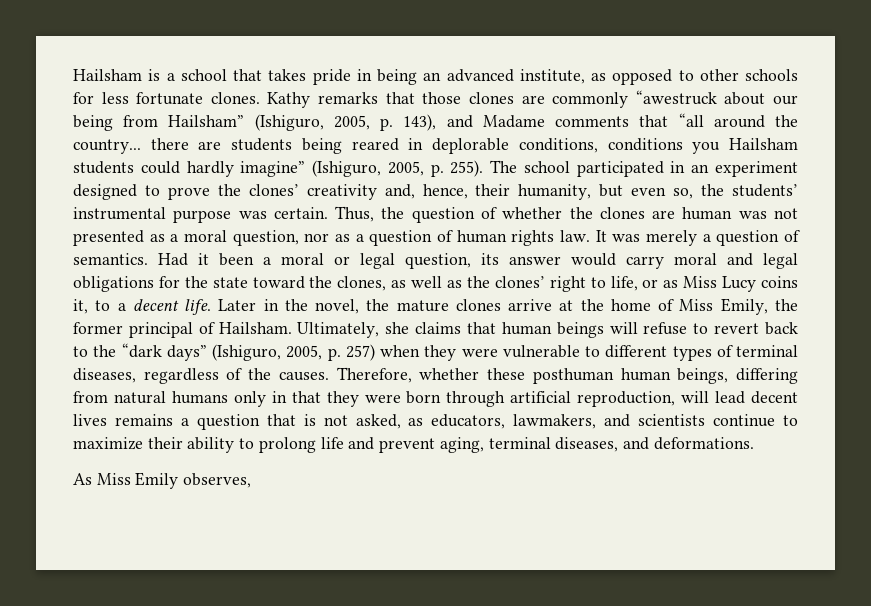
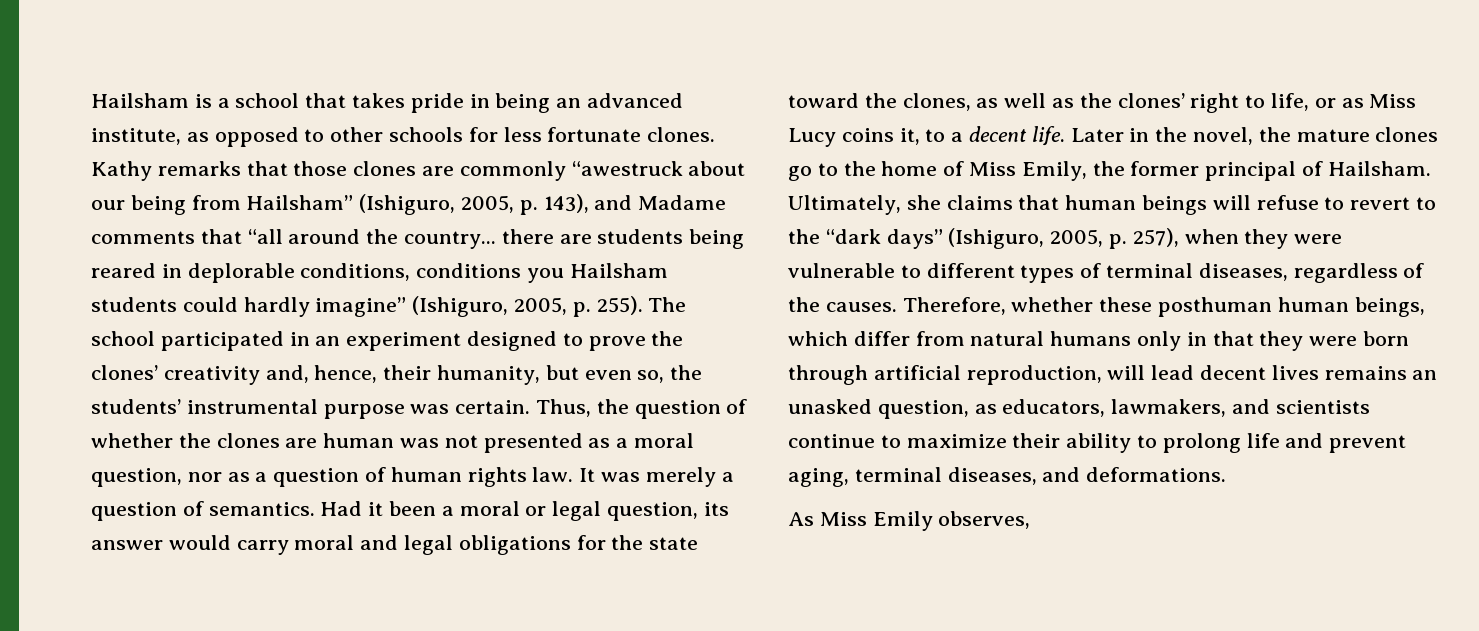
[508,299,574,311] arrive at -> [788,163,838,181] go to
[765,322,798,335] back -> (1411, 203) none
[345,344,375,361] 257) -> [1132,228,1179,247] 257),
[736,368,799,384] differing -> [788,331,910,346] which differ
[180,414,401,430] a question that is not asked, -> [1412,370,1438,380] [788,399,969,419] an unasked question,

